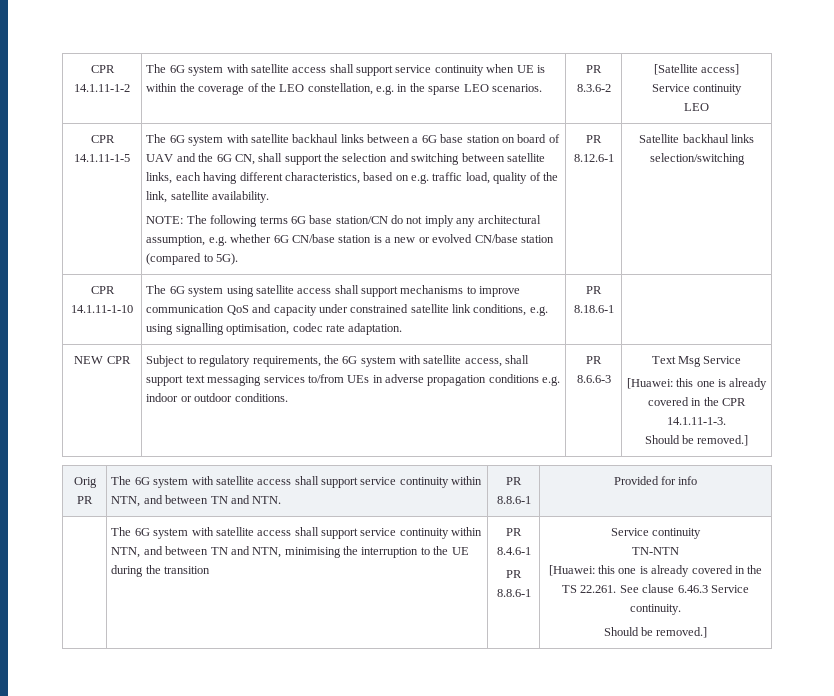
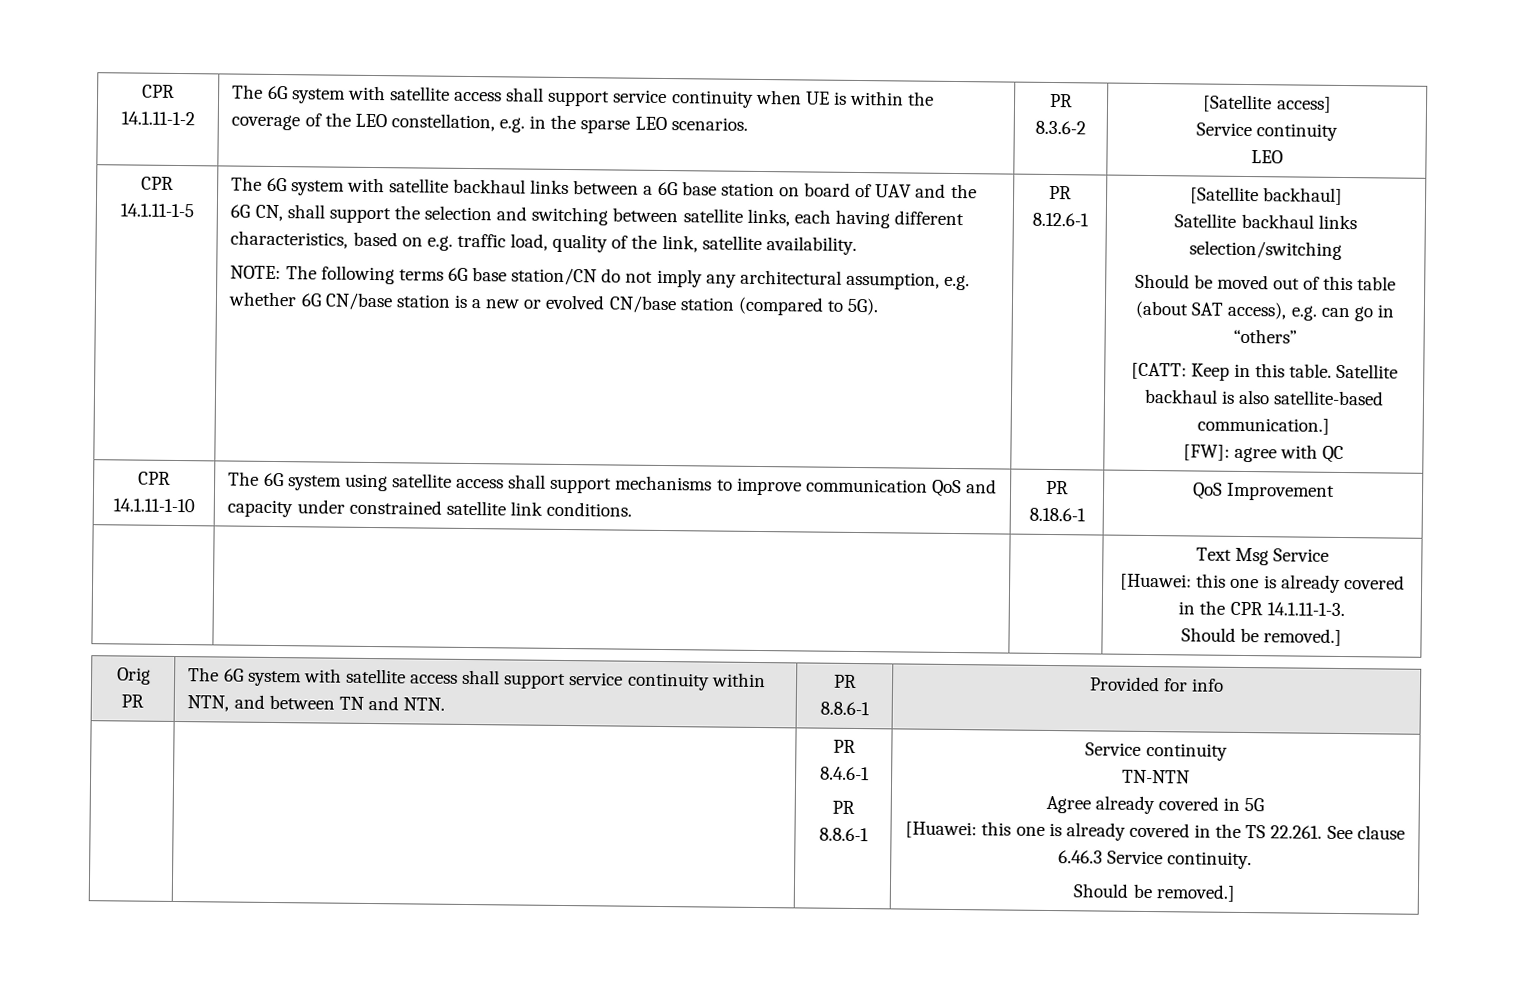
(614, 158) none -> [1189,186,1344,205] [Satellite backhaul] //
(745, 159) none -> [1134,273,1397,291] [1135,300,1394,322] [1232,328,1297,344] [1130,362,1399,381] [1143,388,1385,406] [1197,417,1330,435] [1182,444,1345,464] // Should be moved out of this table (about SAT access), e.g. can go in “others” // [CATT: Keep in this table. Satellite backhaul is also satellite-based communication.] // [FW]: agree with QC
[473,304,548,316] [146,323,403,335] [586,286,602,294] [573,305,614,313] [74,356,131,364] [146,355,530,367] [146,374,561,386] [146,393,288,402] [586,356,602,364] [576,375,611,383] conditions, e.g. using signalling optimisation, codec rate adaptation. | PR 8.18.6-1 | // NEW CPR | Subject to regulatory requirements, the 6G system with satellite access, shall support text messaging services to/from UEs in adverse propagation conditions e.g. indoor or outdoor conditions. | PR 8.6.6-3 -> [546,501,633,517] [1046,480,1069,495] [1028,507,1086,522] [1191,482,1336,501] conditions. | PR 8.18.6-1 | QoS Improvement // | |
[111,527,483,539] [111,546,469,558] [111,565,211,577] The 6G system with satellite access shall support service continuity within NTN, and between TN and NTN, minimising the interruption to the UE during the transition -> (1225, 685) none
(679, 551) none -> [1045,795,1265,815] // Agree already covered in 5G

